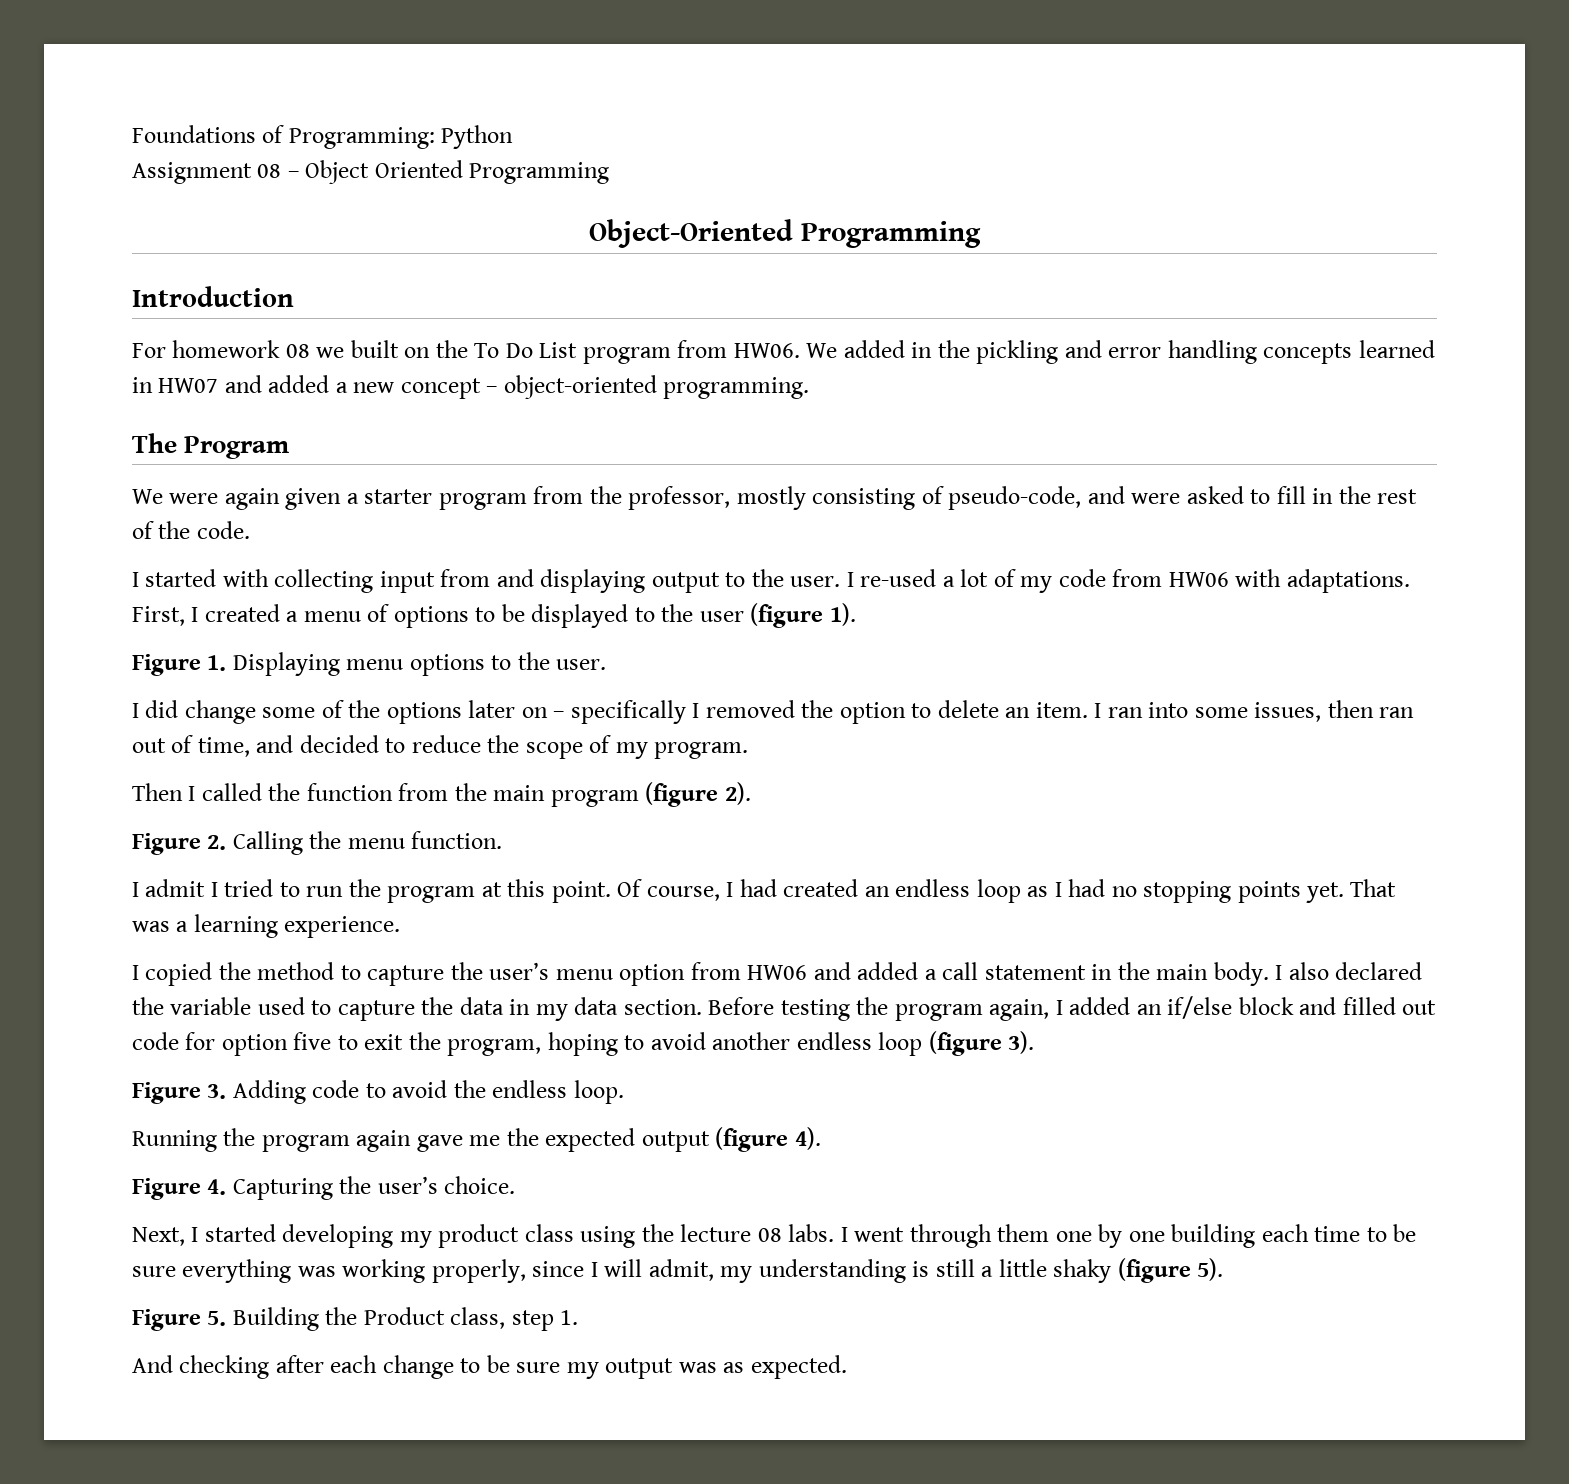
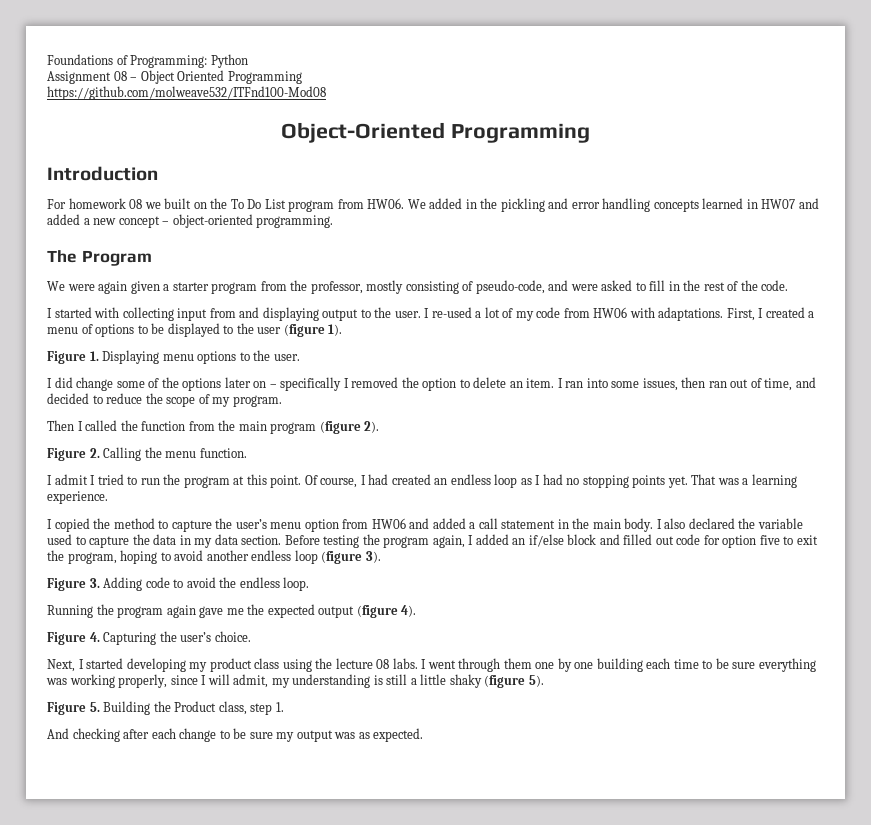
(610, 173) none -> [47,86,326,100] // https://github.com/molweave532/ITFnd100-Mod08

